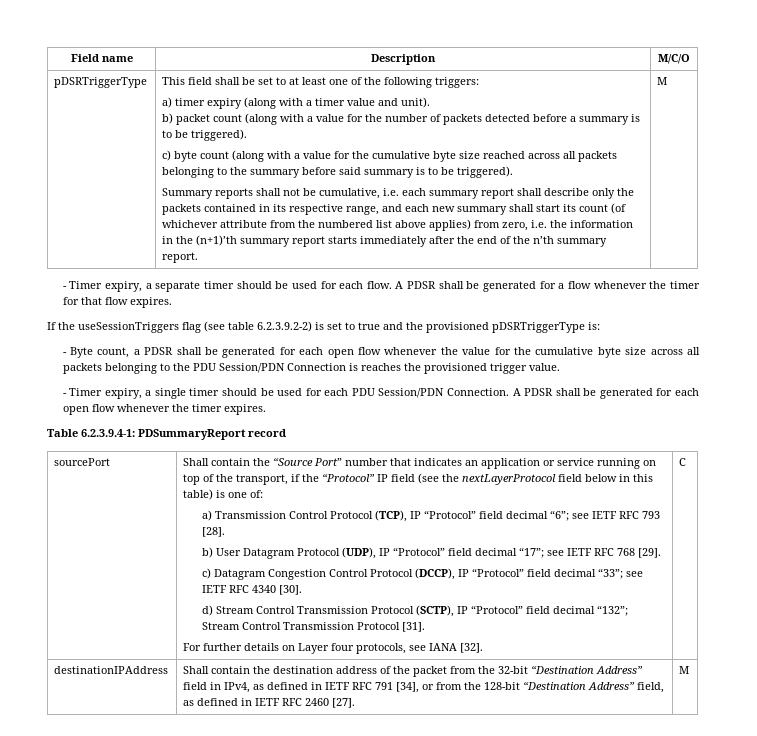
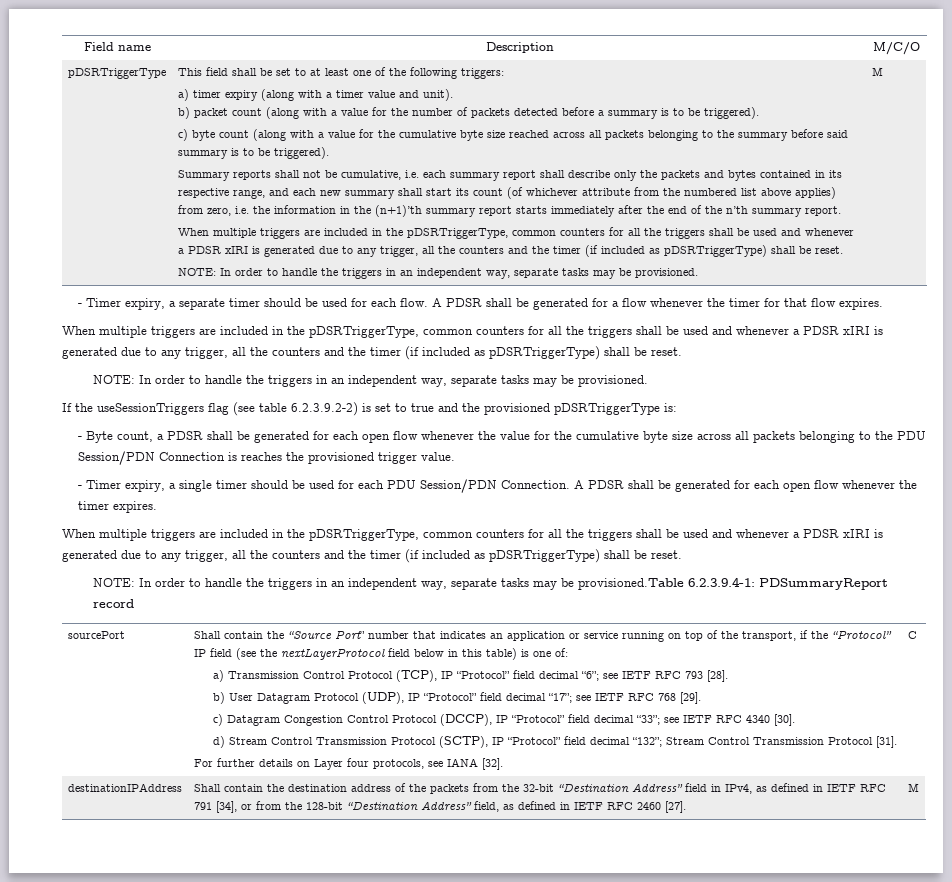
(202, 209) none -> [703,170,756,181] and bytes
(199, 257) none -> [177,227,854,239] [177,245,843,257] [177,268,698,279] // When multiple triggers are included in the pDSRTriggerType, common counters for all the triggers shall be used and whenever a PDSR xIRI is generated due to any trigger, all the counters and the timer (if included as pDSRTriggerType) shall be reset. // NOTE: In order to handle the triggers in an independent way, separate tasks may be provisioned.
(172, 302) none -> [62,326,883,338] [62,346,682,360] [93,375,649,387] // When multiple triggers are included in the pDSRTriggerType, common counters for all the triggers shall be used and whenever a PDSR xIRI is generated due to any trigger, all the counters and the timer (if included as pDSRTriggerType) shall be reset. // NOTE: In order to handle the triggers in an independent way, separate tasks may be provisioned.
[47,429,78,437] Table -> [62,529,883,541] [62,549,682,563] [93,578,685,590] When multiple triggers are included in the pDSRTriggerType, common counters for all the triggers shall be used and whenever a PDSR xIRI is generated due to any trigger, all the counters and the timer (if included as pDSRTriggerType) shall be reset. // NOTE: In order to handle the triggers in an independent way, separate tasks may be provisioned.Table
[413,666,448,677] packet -> [429,784,469,794] packets

